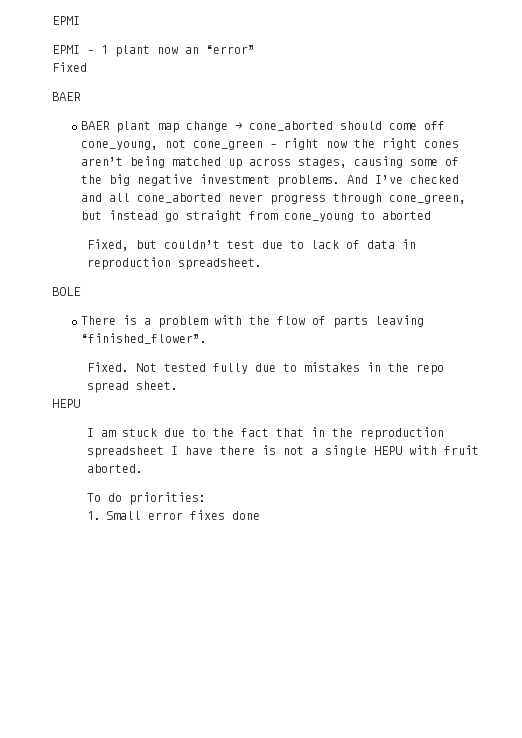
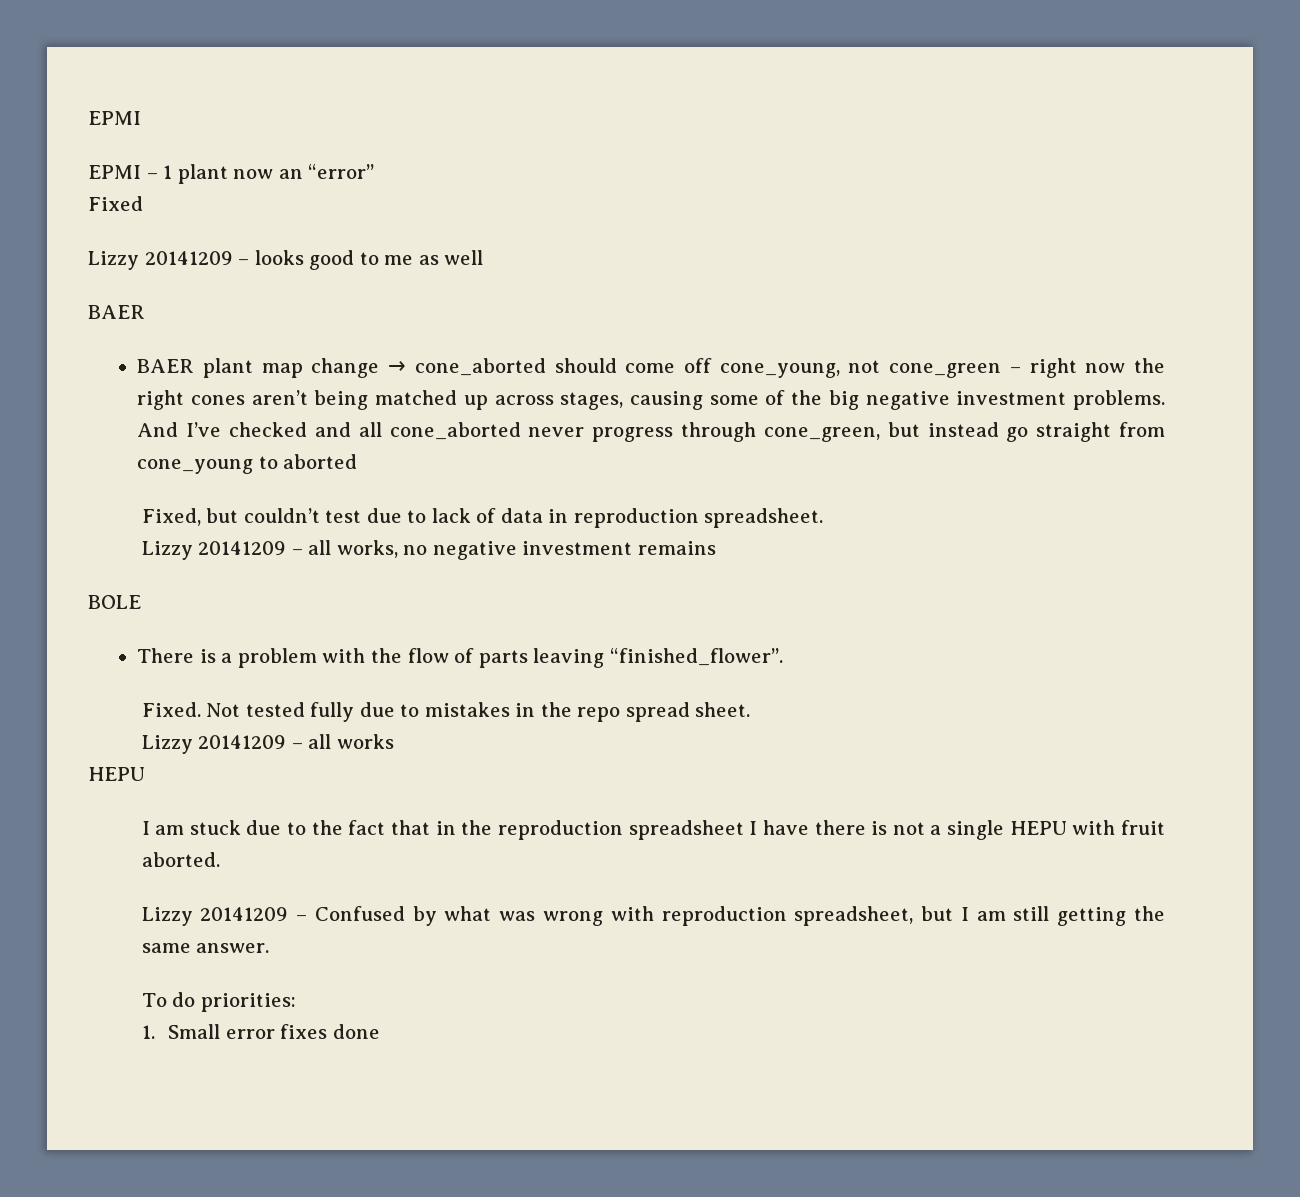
(87, 67) none -> [88,250,484,270] // Lizzy 20141209 – looks good to me as well
(263, 264) none -> [141,540,716,560] // Lizzy 20141209 – all works, no negative investment remains
(179, 385) none -> [141,734,394,754] // Lizzy 20141209 – all works
(144, 468) none -> [141,906,1165,926] [141,943,270,953] // Lizzy 20141209 – Confused by what was wrong with reproduction spreadsheet, but I am still getting the same answer.

